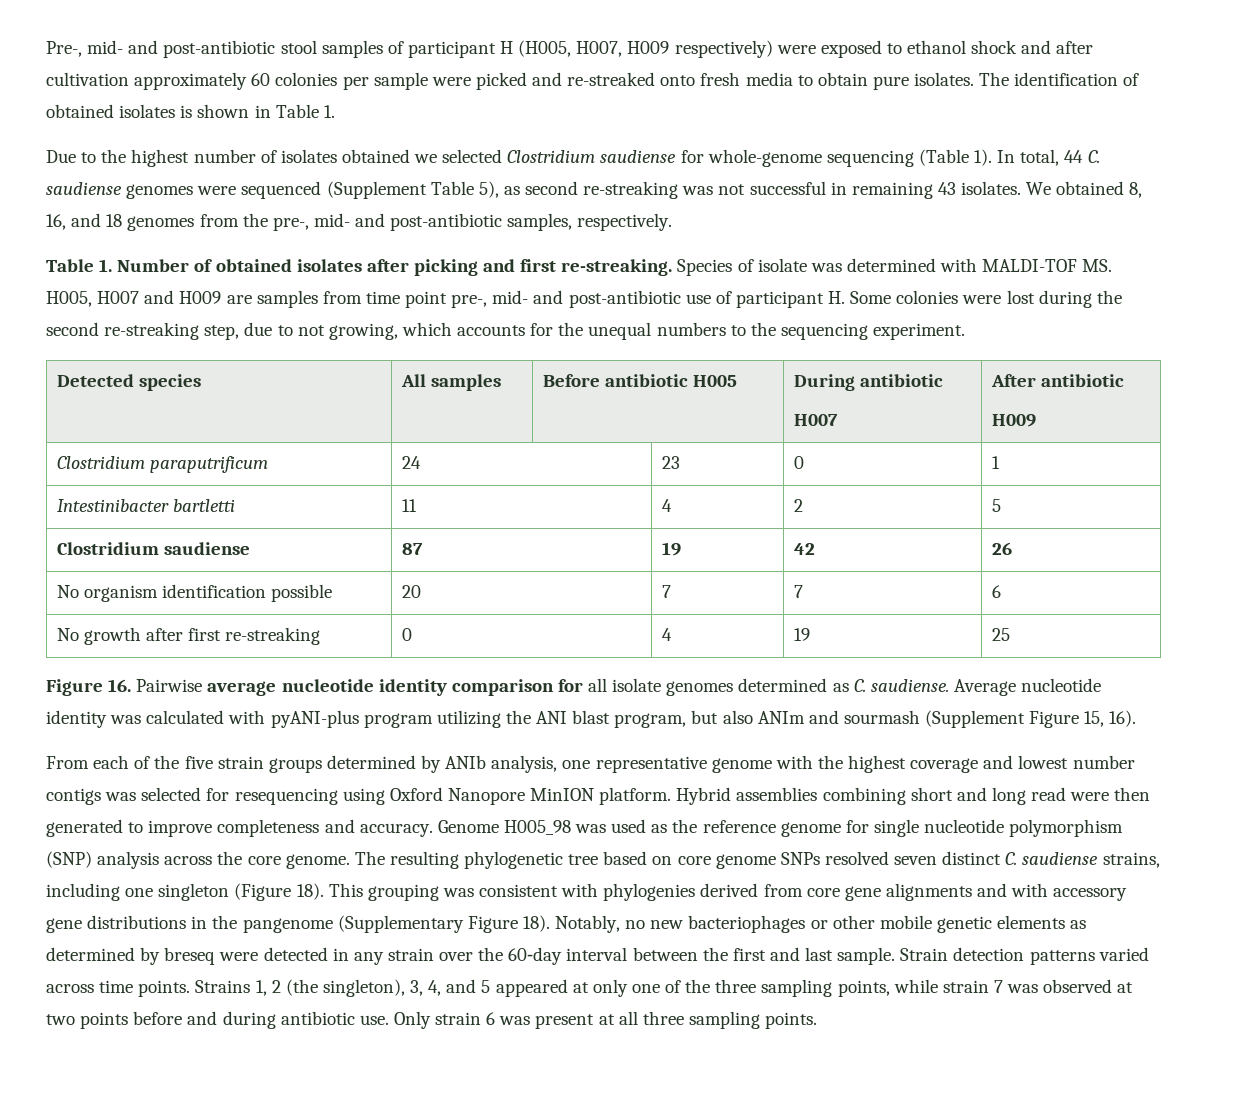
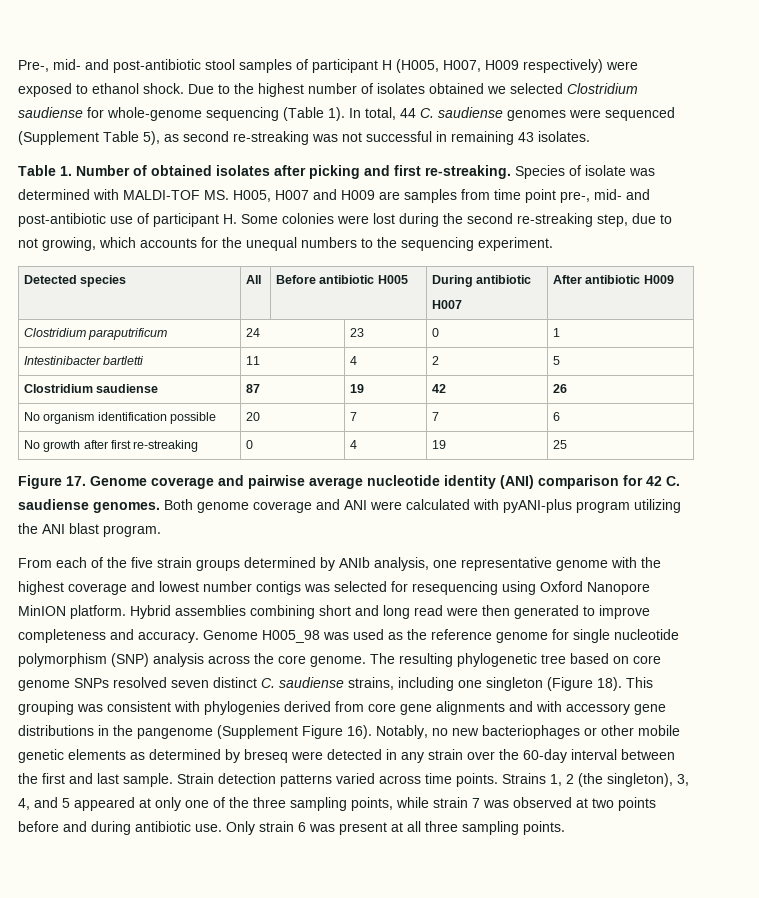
[971,40,1094,54] [46,72,1140,90] [46,104,335,118] shock and after cultivation approximately 60 colonies per sample were picked and re-streaked onto fresh media to obtain pure isolates. The identification of obtained isolates is shown in Table 1. // -> [143,83,184,94] shock.
[1026,181,1143,198] [46,213,673,231] We obtained 8, 16, and 18 genomes from the pre-, mid- and post-antibiotic samples, respectively. -> (590, 136) none
[431,374,502,391] samples -> (261, 279) none
(1125, 380) // -> (641, 279) none
[108,679,203,692] 16. Pairwise -> [66,475,305,489] 17. Genome coverage and pairwise
(447, 687) none -> [500,475,534,489] (ANI)
[588,678,1102,696] [46,710,142,728] all isolate genomes determined as C. saudiense. Average nucleotide identity was -> [646,476,680,486] [18,499,402,513] 42 C. saudiense genomes. Both genome coverage and ANI were
[614,710,1137,728] program, but also ANIm and sourmash (Supplement Figure 15, 16). -> [103,525,161,537] program.
[337,915,550,933] (Supplementary Figure 18). -> [217,725,372,739] (Supplement Figure 16).

